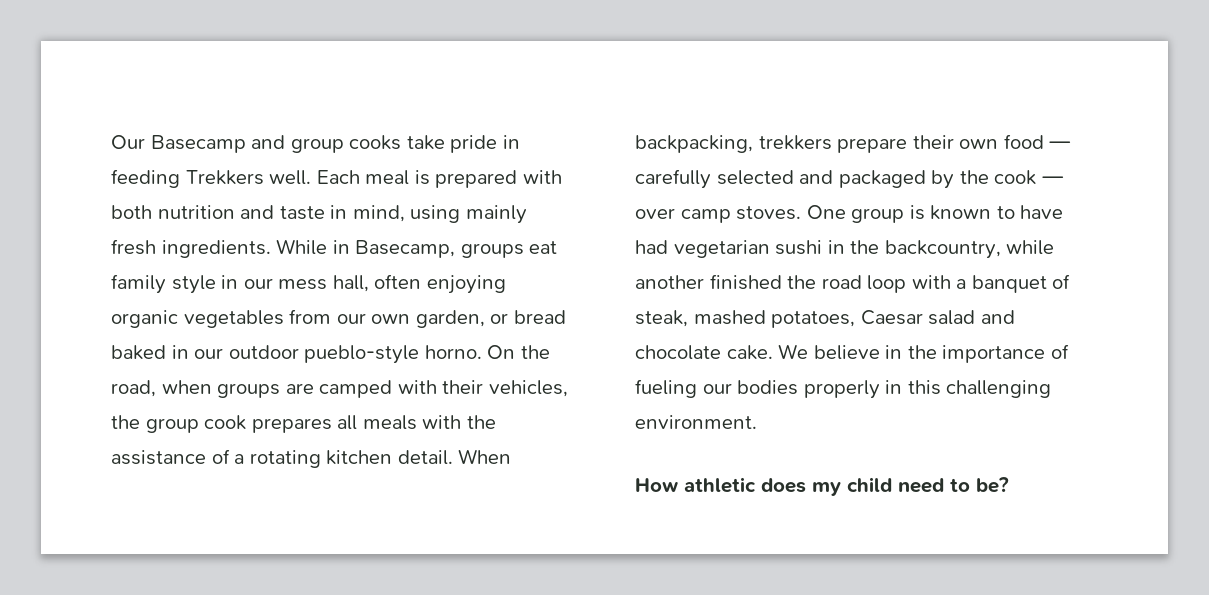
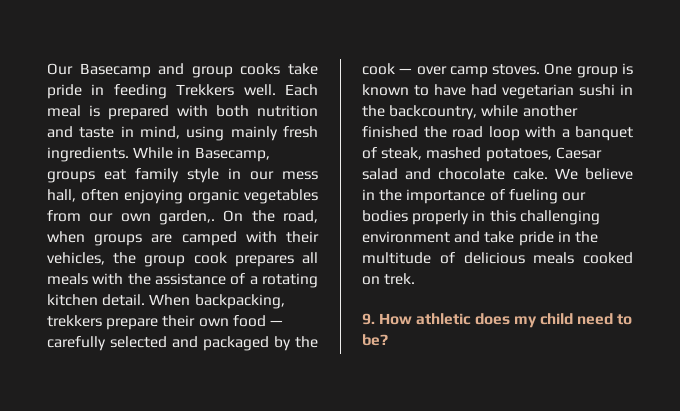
[415,310,566,328] [111,345,482,364] garden, or bread baked in our outdoor pueblo-style horno. -> [159,210,215,225] garden,.
[635,415,757,429] environment. // -> [362,231,598,246] [362,252,633,264] [362,273,416,285] [362,313,375,325] environment and take pride in the multitude of delicious meals cooked on trek. // 9.

